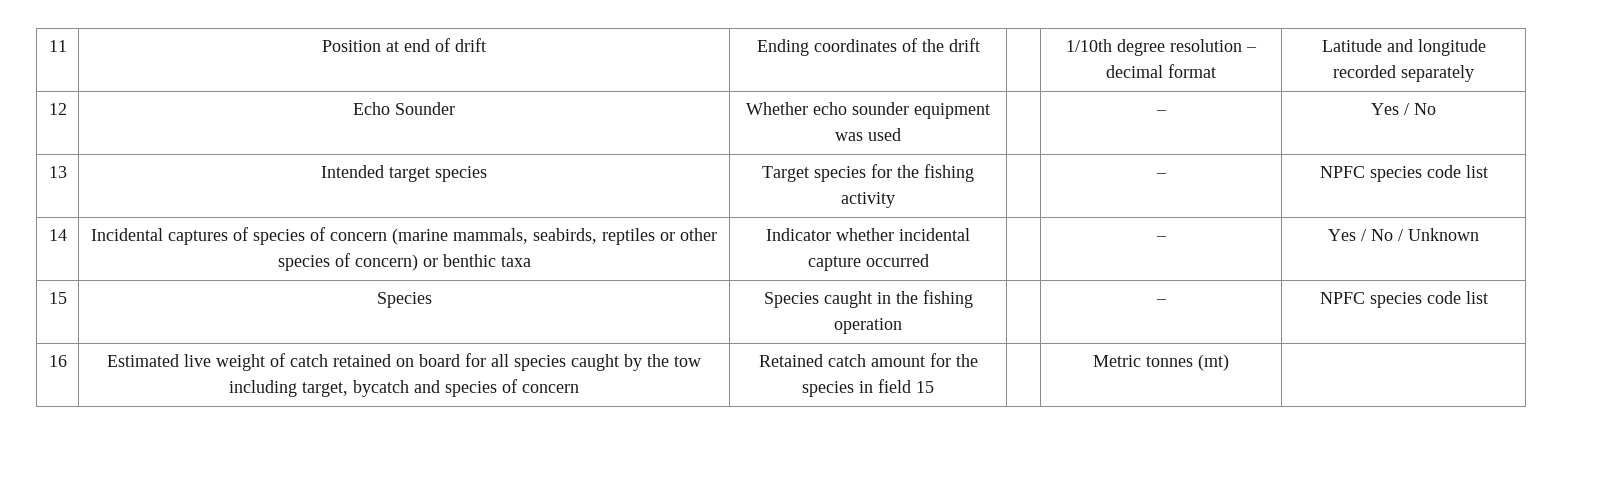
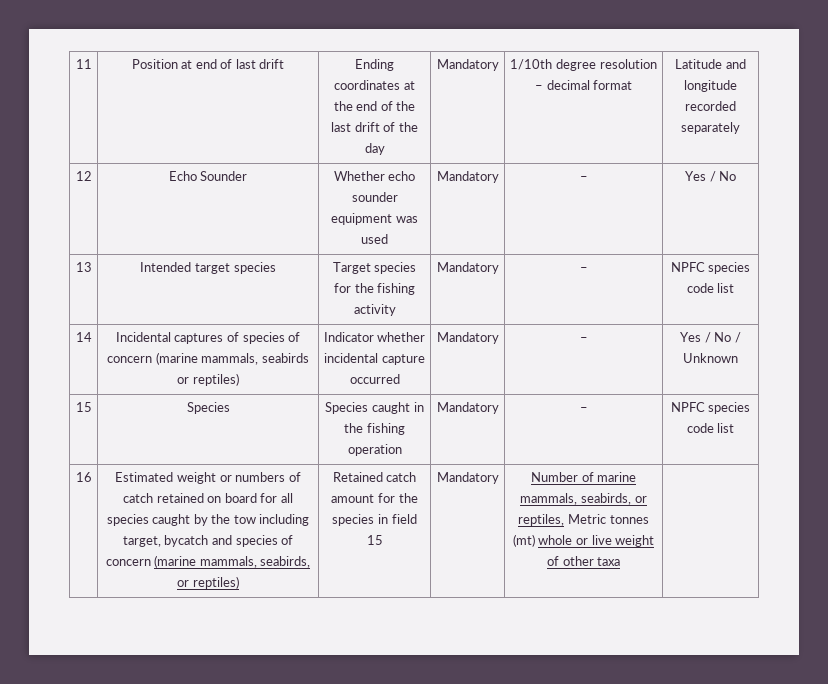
(450, 45) none -> [235,59,256,69] last
[901,38,980,52] of the drift | -> [403,81,415,90] [333,101,416,111] [331,122,418,132] [364,143,385,155] [436,59,499,71] at the end of the last drift of the day | Mandatory
(901, 134) none -> [436,171,499,183] Mandatory
(895, 200) none -> [436,262,499,274] Mandatory
[533,228,718,245] [277,253,531,271] seabirds, reptiles or other species of concern) or benthic taxa -> [261,353,309,363] [177,373,239,386] seabirds or reptiles)
(929, 260) none -> [436,332,499,344] Mandatory
(902, 326) none -> [436,402,499,414] Mandatory
[184,354,265,371] live weight -> [176,472,286,484] weight or numbers
(579, 388) none -> [154,555,311,568] [177,576,239,589] (marine mammals, seabirds, or reptiles)
[1093,354,1229,371] | Metric tonnes (mt) -> [436,472,499,484] [530,472,637,482] [520,493,647,505] [518,514,649,526] [512,534,655,547] [546,556,621,566] Mandatory | Number of marine mammals, seabirds, or reptiles, Metric tonnes (mt) whole or live weight of other taxa

